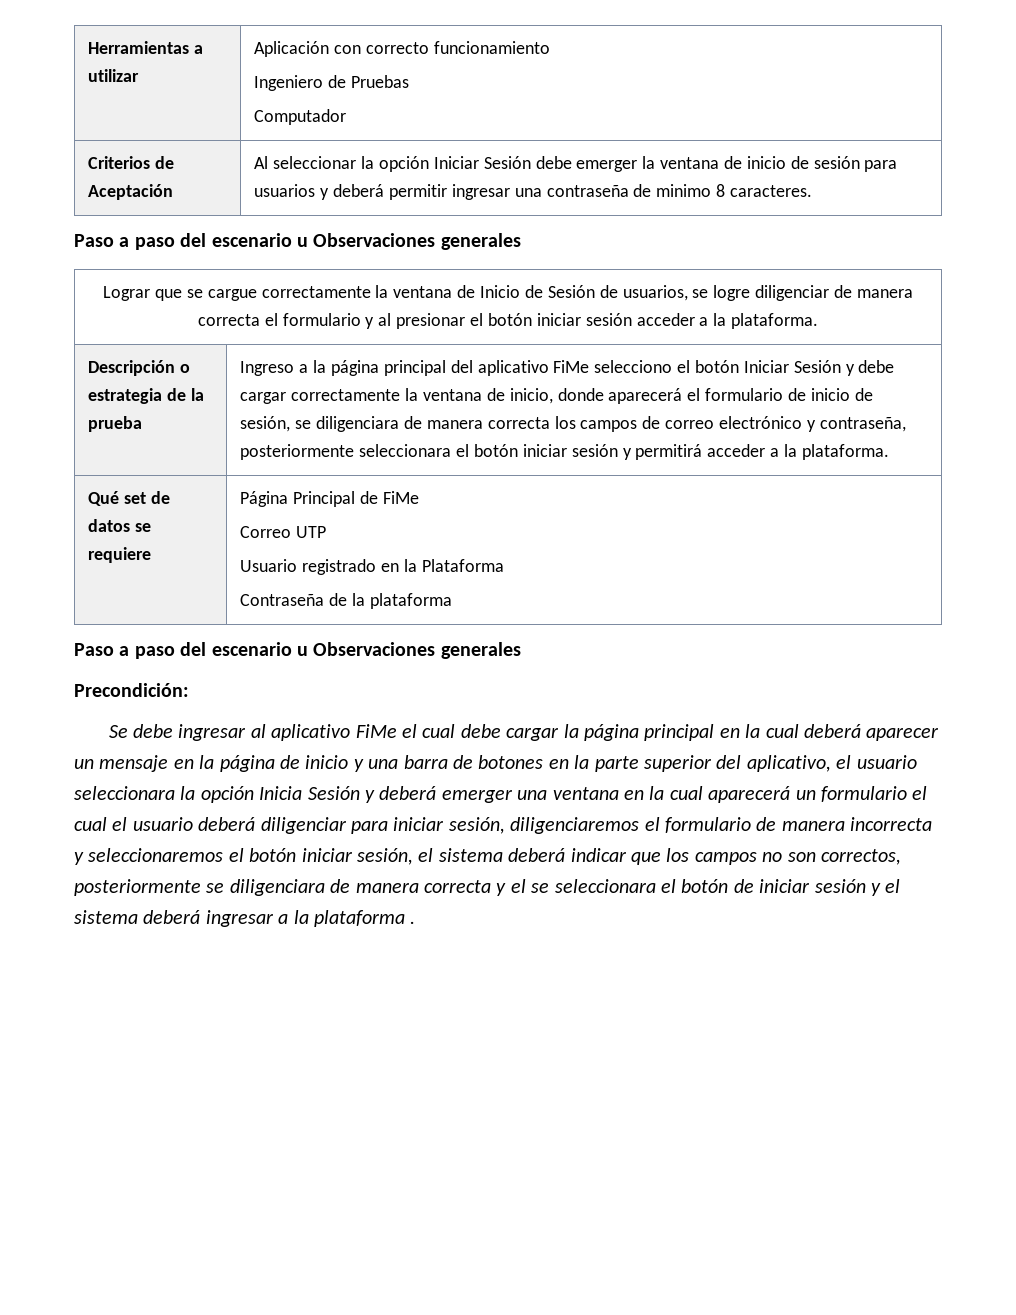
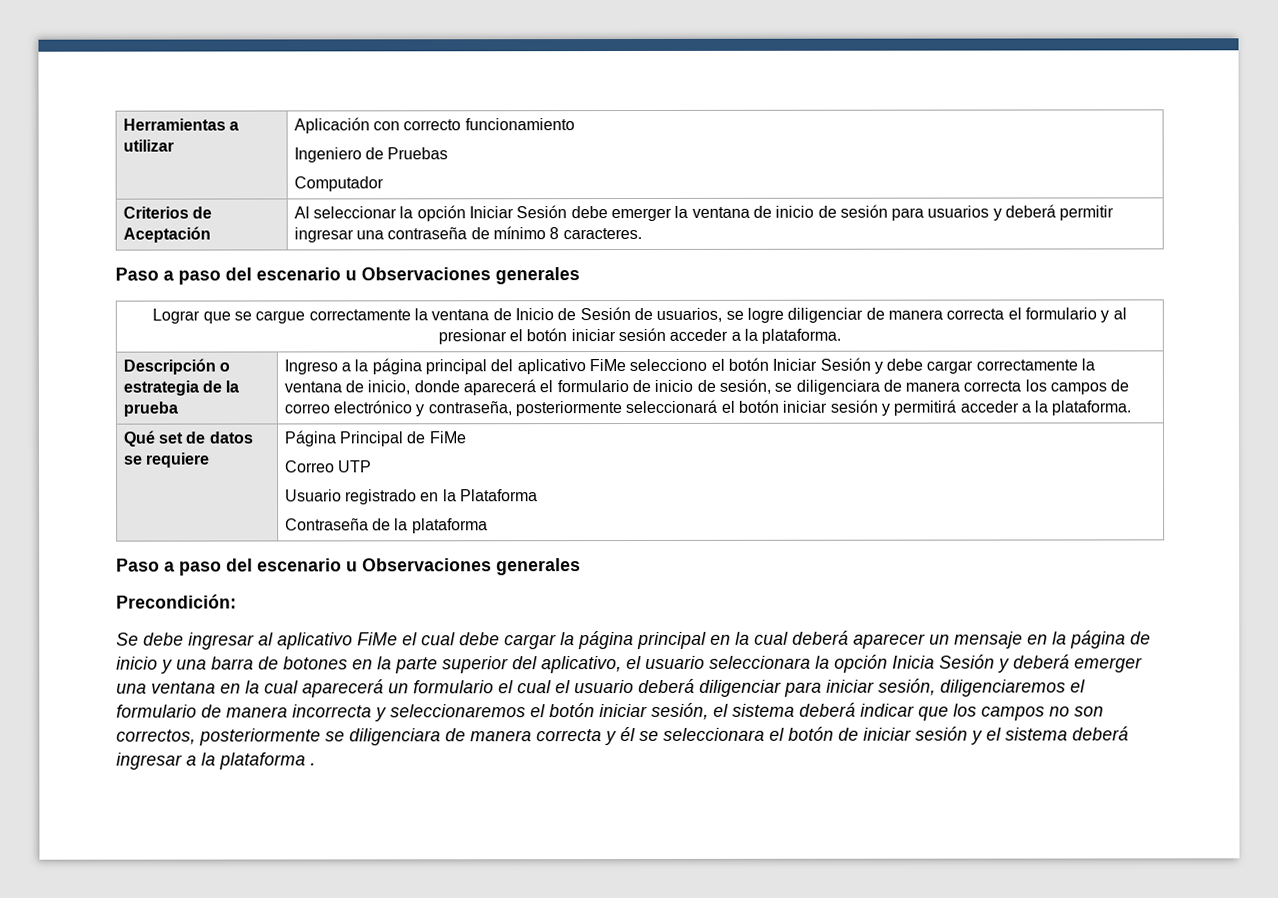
[656,184,712,197] minimo -> [492,226,546,240] mínimo
[359,444,452,457] seleccionara -> [625,399,718,414] seleccionará
[510,879,526,893] el -> [620,727,636,742] él

